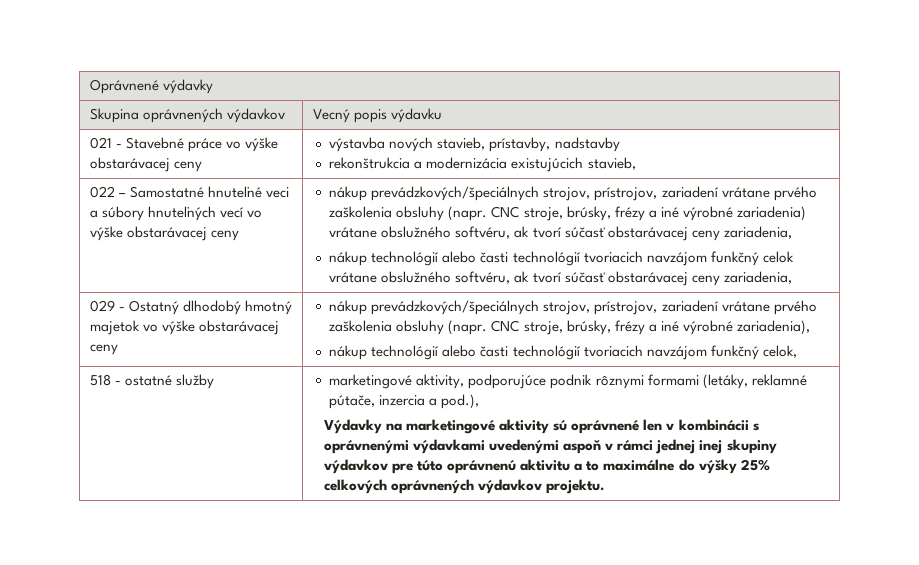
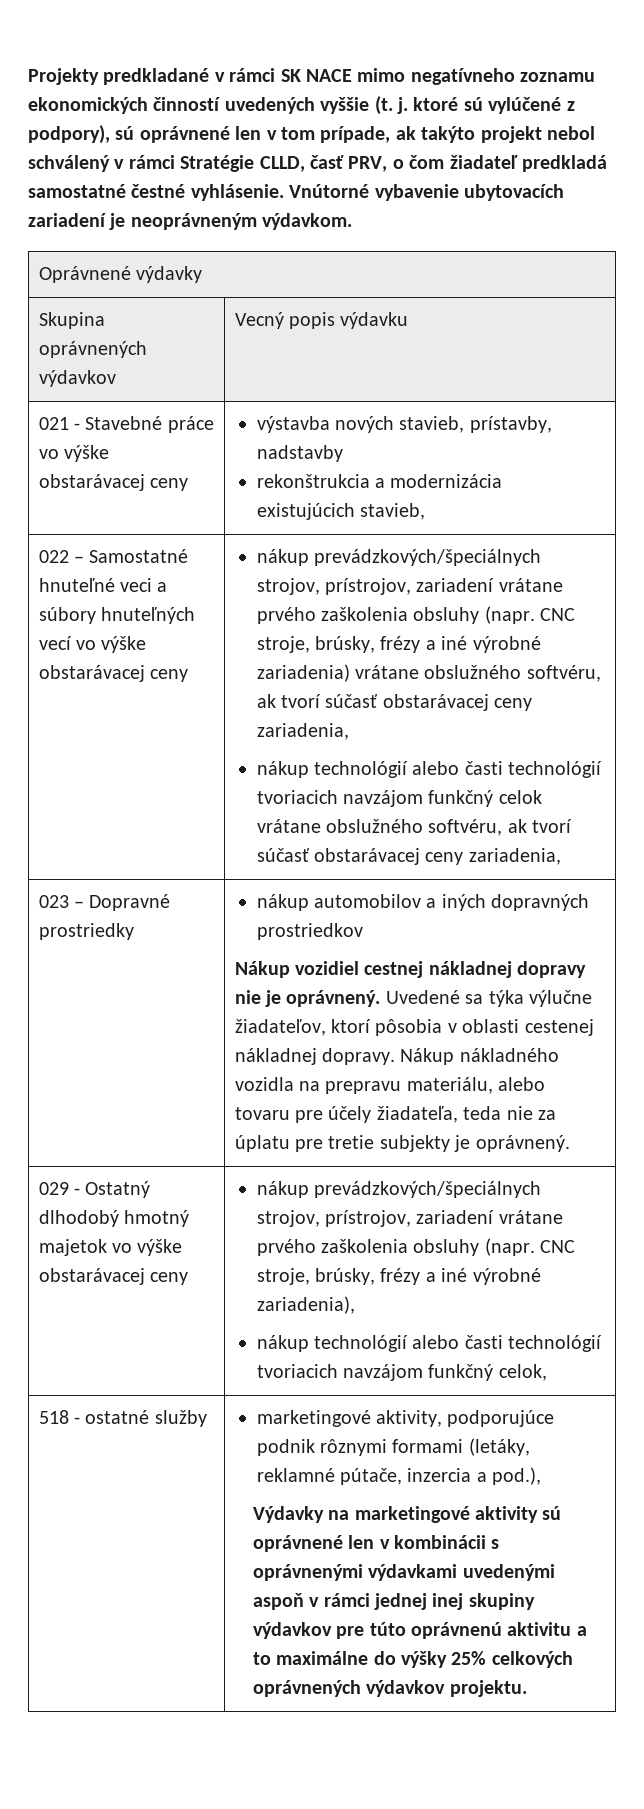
(89, 86) none -> [28,68,596,85] [28,96,575,115] [28,125,595,144] [28,155,607,172] [28,184,564,201] [28,213,353,230] Projekty predkladané v rámci SK NACE mimo negatívneho zoznamu ekonomických činností uvedených vyššie (t. j. ktoré sú vylúčené z podpory), sú oprávnené len v tom prípade, ak takýto projekt nebol schválený v rámci Stratégie CLLD, časť PRV, o čom žiadateľ predkladá samostatné čestné vyhlásenie. Vnútorné vybavenie ubytovacích zariadení je neoprávneným výdavkom. //
(792, 277) none -> [38,894,171,911] [38,923,134,940] [256,894,590,911] [256,923,363,940] [234,961,587,978] [234,990,593,1007] [234,1019,594,1036] [234,1048,559,1065] [234,1077,546,1094] [234,1106,557,1123] [234,1135,570,1152] // 023 – Dopravné prostriedky | nákup automobilov a iných dopravných prostriedkov // Nákup vozidiel cestnej nákladnej dopravy nie je oprávnený. Uvedené sa týka výlučne žiadateľov, ktorí pôsobia v oblasti cestenej nákladnej dopravy. Nákup nákladného vozidla na prepravu materiálu, alebo tovaru pre účely žiadateľa, teda nie za úplatu pre tretie subjekty je oprávnený.

